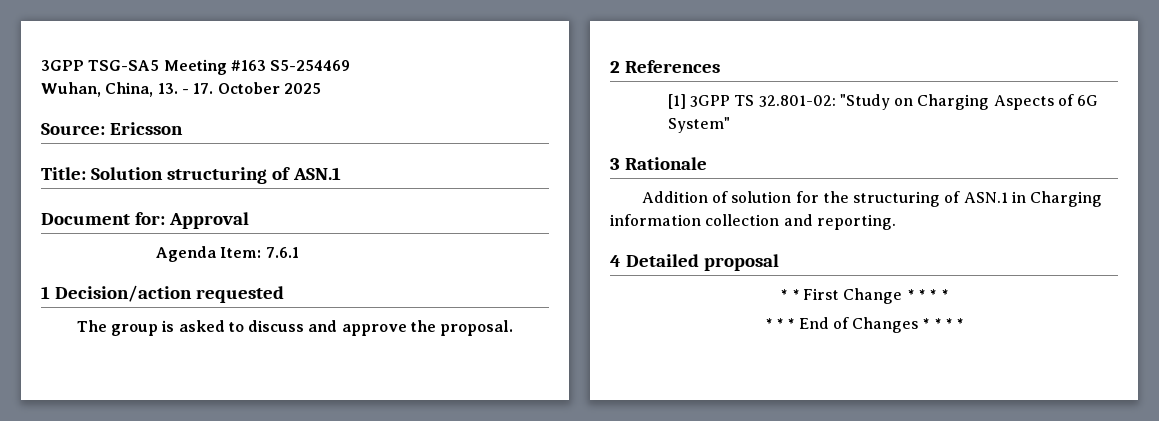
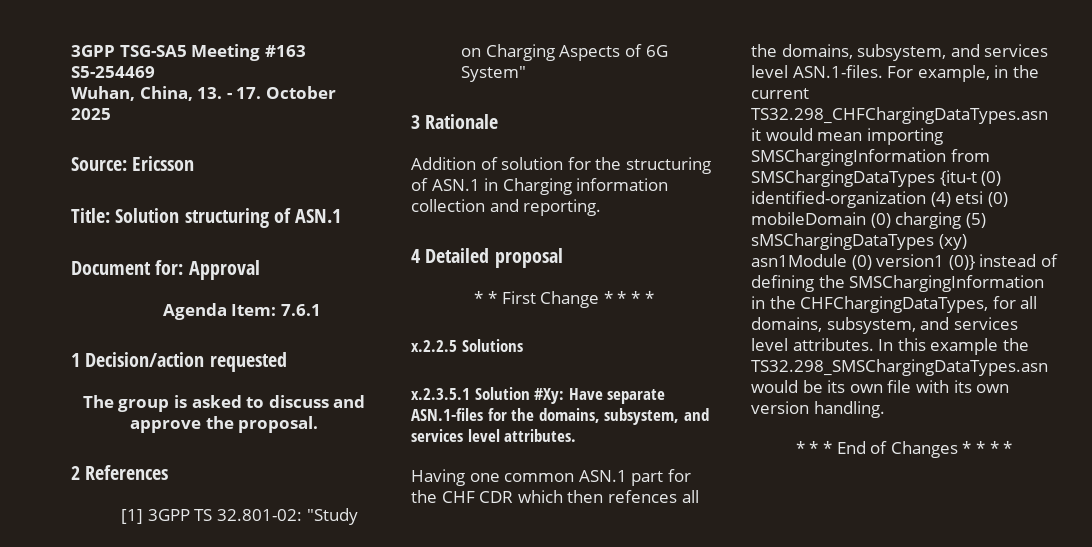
(948, 294) none -> [411,339,523,352] [411,387,666,404] [411,408,709,425] [411,429,577,442] [411,469,691,486] [411,490,699,503] [751,44,1049,61] [751,65,1039,82] [751,88,809,99] [751,107,1048,124] [751,128,943,145] [751,149,990,166] [751,170,1002,187] [751,191,1008,208] [751,212,986,229] [751,233,967,250] [751,254,1058,270] [751,275,1045,292] [751,296,1038,313] [751,317,1018,334] [751,338,1029,355] [751,359,1048,376] [751,380,1010,393] [751,401,885,418] // x.2.2.5 Solutions // x.2.3.5.1 Solution #Xy: Have separate ASN.1-files for the domains, subsystem, and services level attributes. // Having one common ASN.1 part for the CHF CDR which then refences all the domains, subsystem, and services level ASN.1-files. For example, in the current TS32.298_CHFChargingDataTypes.asn it would mean importing SMSChargingInformation from SMSChargingDataTypes {itu-t (0) identified-organization (4) etsi (0) mobileDomain (0) charging (5) sMSChargingDataTypes (xy) asn1Module (0) version1 (0)} instead of defining the SMSChargingInformation in the CHFChargingDataTypes, for all domains, subsystem, and services level attributes. In this example the TS32.298_SMSChargingDataTypes.asn would be its own file with its own version handling.

